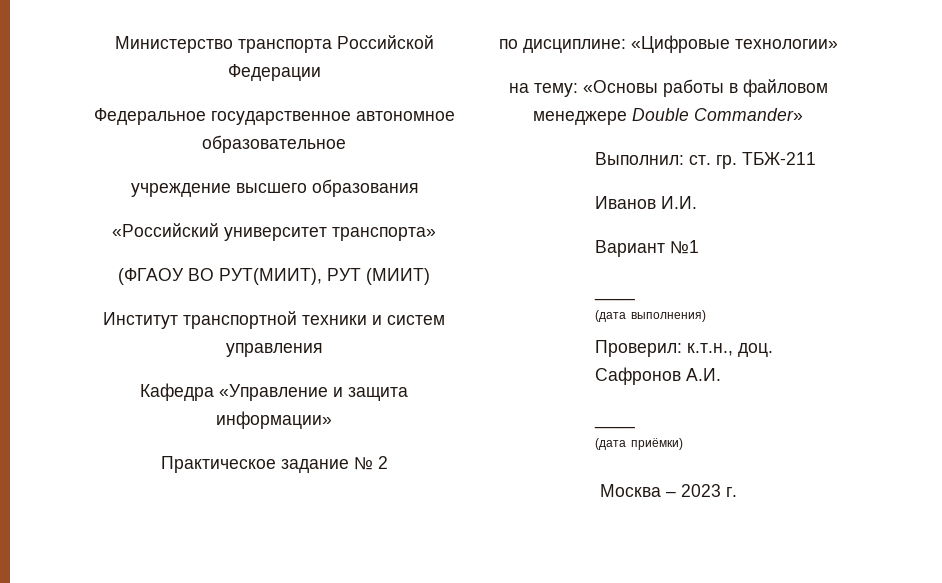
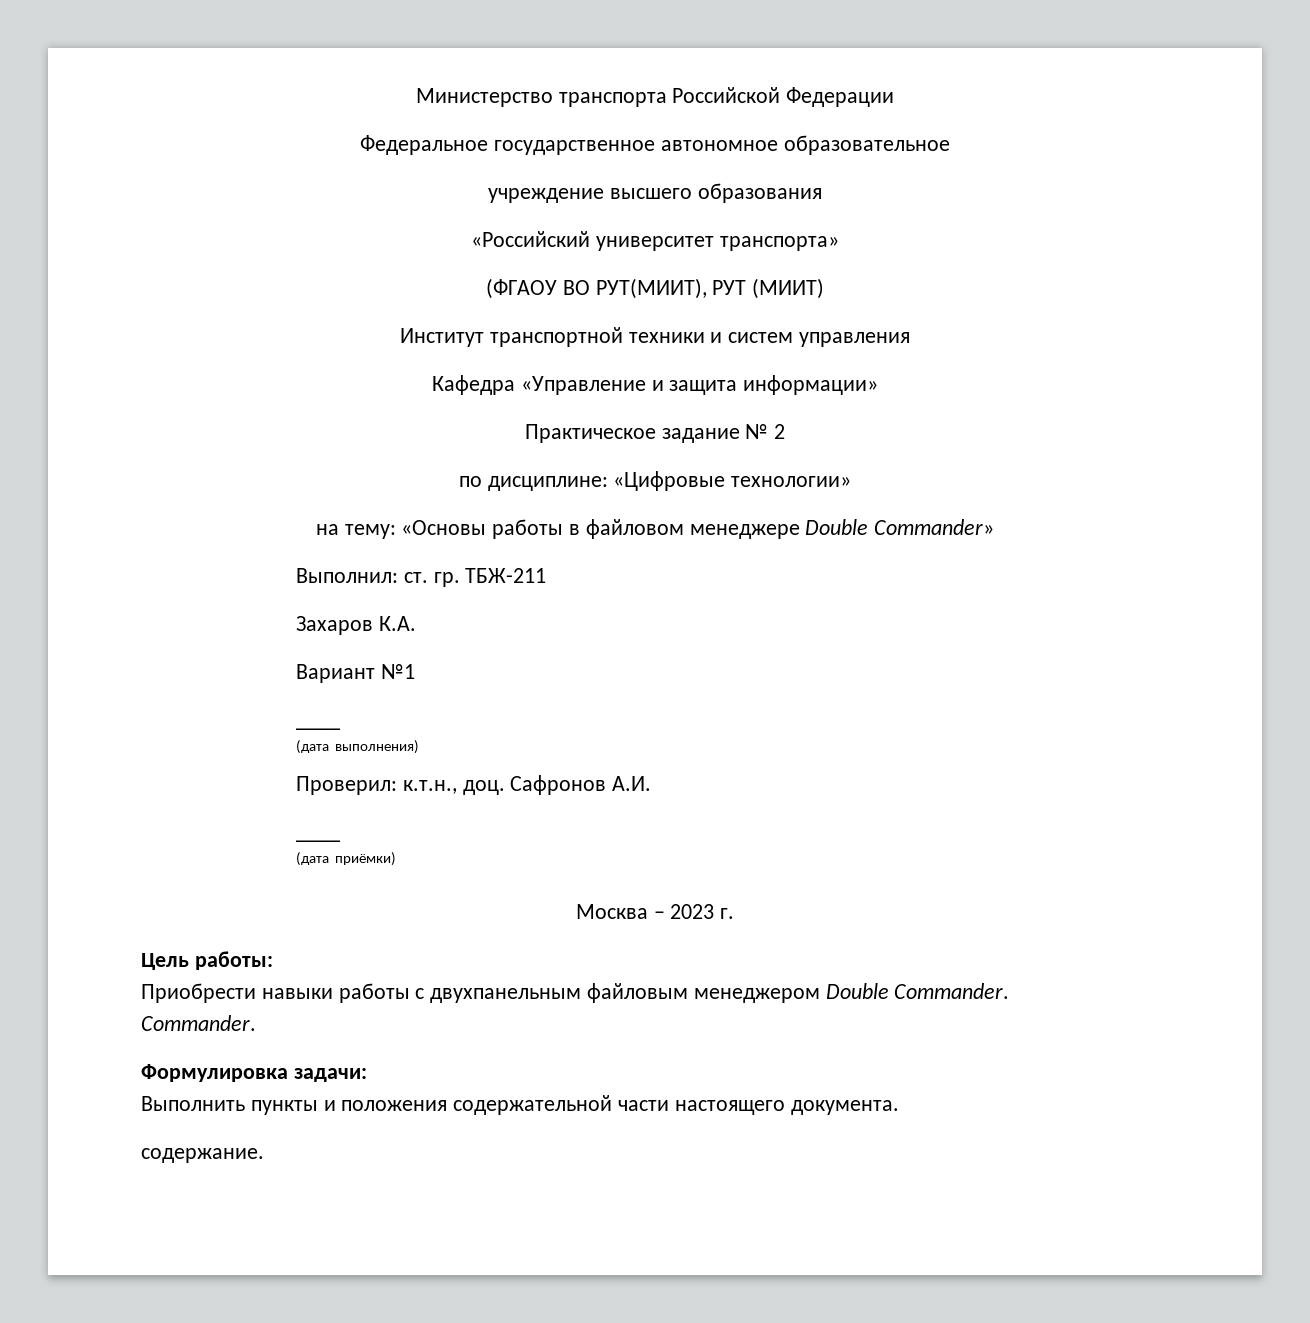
[594,196,697,209] Иванов И.И. -> [295,616,416,635] Захаров К.А.
(737, 492) none -> [141,951,273,970] [141,983,1010,1003] [141,1015,256,1031] [141,1064,367,1082] [141,1095,899,1115] [141,1148,264,1163] // Цель работы: // Приобрести навыки работы с двухпанельным файловым менеджером Double Commander. // Commander. // Формулировка задачи: // Выполнить пункты и положения содержательной части настоящего документа. // содержание.

